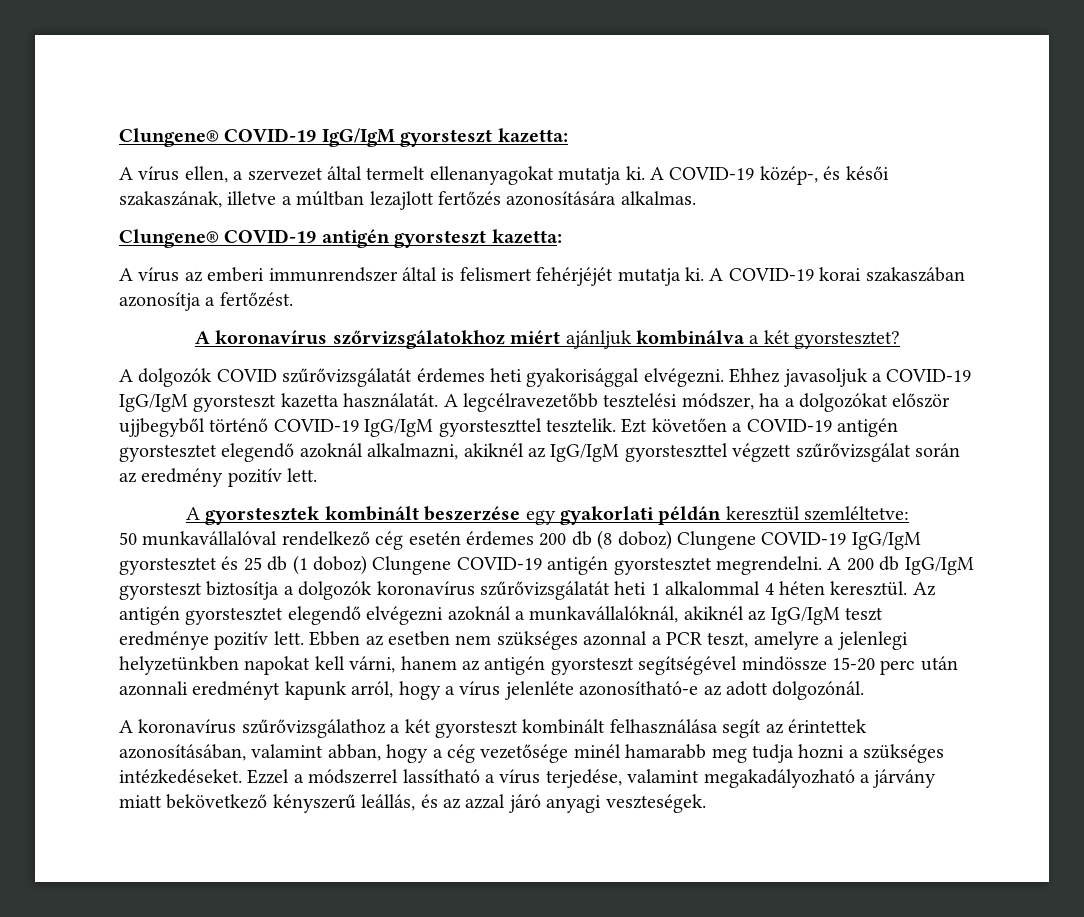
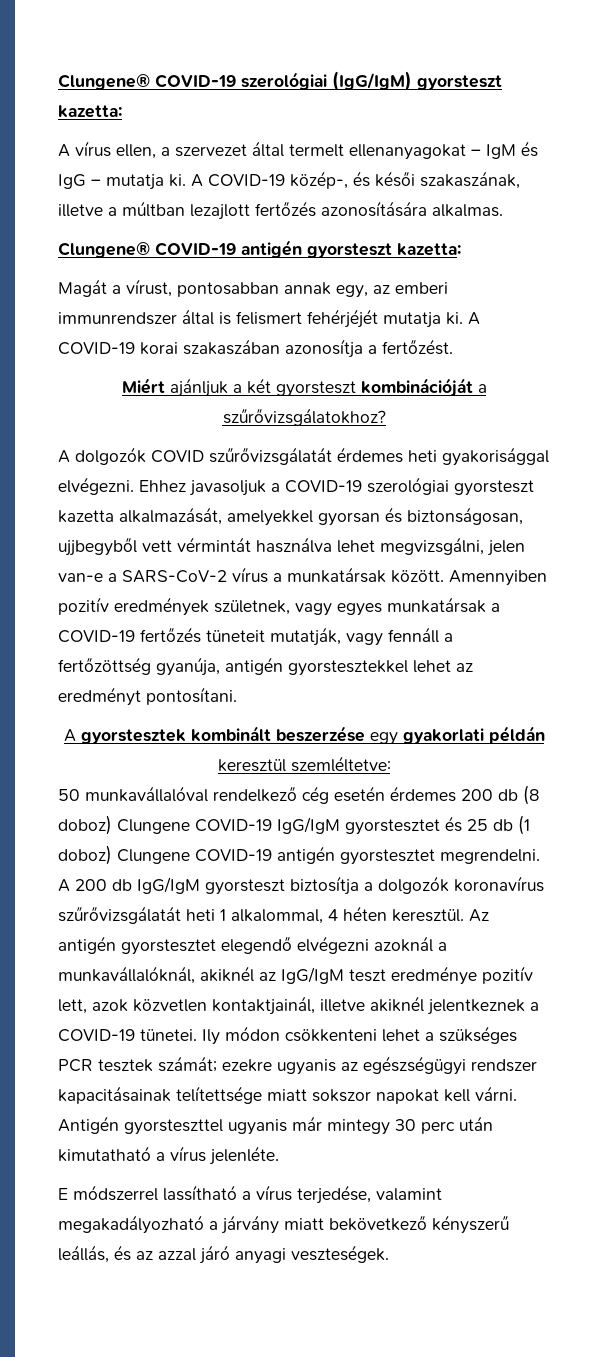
[119,128,395,147] Clungene® COVID-19 IgG/IgM -> [58,71,412,91] Clungene® COVID-19 szerológiai (IgG/IgM)
(554, 175) none -> [471,141,538,159] [58,174,101,189] – IgM és IgG –
[119,267,180,282] A vírus -> [58,279,368,298] Magát a vírust, pontosabban annak egy,
[194,330,901,349] A koronavírus szőrvizsgálatokhoz miért ajánljuk kombinálva a két gyorstesztet? -> [121,378,487,397] [222,408,386,426] Miért ajánljuk a két gyorsteszt kombinációját a szűrővizsgálatokhoz?
[119,394,188,412] IgG/IgM -> [367,477,449,495] szerológiai
[343,393,951,412] [119,418,898,437] [119,443,960,462] [119,468,318,487] használatát. A legcélravezetőbb tesztelési módszer, ha a dolgozókat először ujjbegyből történő COVID-19 IgG/IgM gyorsteszttel tesztelik. Ezt követően a COVID-19 antigén gyorstesztet elegendő azoknál alkalmazni, akiknél az IgG/IgM gyorsteszttel végzett szűrővizsgálat során az eredmény pozitív lett. -> [119,507,523,526] [58,537,525,556] [58,567,547,586] [58,597,500,616] [58,627,453,646] [58,657,473,676] [58,687,237,706] alkalmazását, amelyekkel gyorsan és biztonságosan, ujjbegyből vett vérmintát használva lehet megvizsgálni, jelen van-e a SARS-CoV-2 vírus a munkatársak között. Amennyiben pozitív eredmények születnek, vagy egyes munkatársak a COVID-19 fertőzés tüneteit mutatják, vagy fennáll a fertőzöttség gyanúja, antigén gyorstesztekkel lehet az eredményt pontosítani.
[665,581,761,595] alkalommal -> [231,909,323,924] alkalommal,
[273,631,908,650] [119,656,958,675] [119,681,865,700] [119,719,867,738] [119,744,945,763] [119,769,304,784] lett. Ebben az esetben nem szükséges azonnal a PCR teszt, amelyre a jelenlegi helyzetünkben napokat kell várni, hanem az antigén gyorsteszt segítségével mindössze 15-20 perc után azonnali eredményt kapunk arról, hogy a vírus jelenléte azonosítható-e az adott dolgozónál. // A koronavírus szűrővizsgálathoz a két gyorsteszt kombinált felhasználása segít az érintettek azonosításában, valamint abban, hogy a cég vezetősége minél hamarabb meg tudja hozni a szükséges intézkedéseket. Ezzel a -> [58,996,539,1015] [58,1026,517,1045] [58,1056,537,1075] [58,1086,517,1104] [58,1116,493,1135] [58,1146,279,1165] [58,1188,68,1200] lett, azok közvetlen kontaktjainál, illetve akiknél jelentkeznek a COVID-19 tünetei. Ily módon csökkenteni lehet a szükséges PCR tesztek számát; ezekre ugyanis az egészségügyi rendszer kapacitásainak telítettsége miatt sokszor napokat kell várni. Antigén gyorsteszttel ugyanis már mintegy 30 perc után kimutatható a vírus jelenléte. // E

